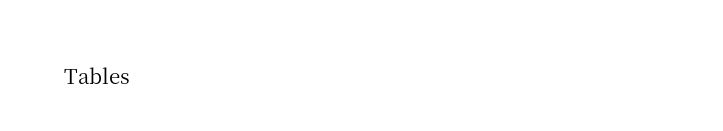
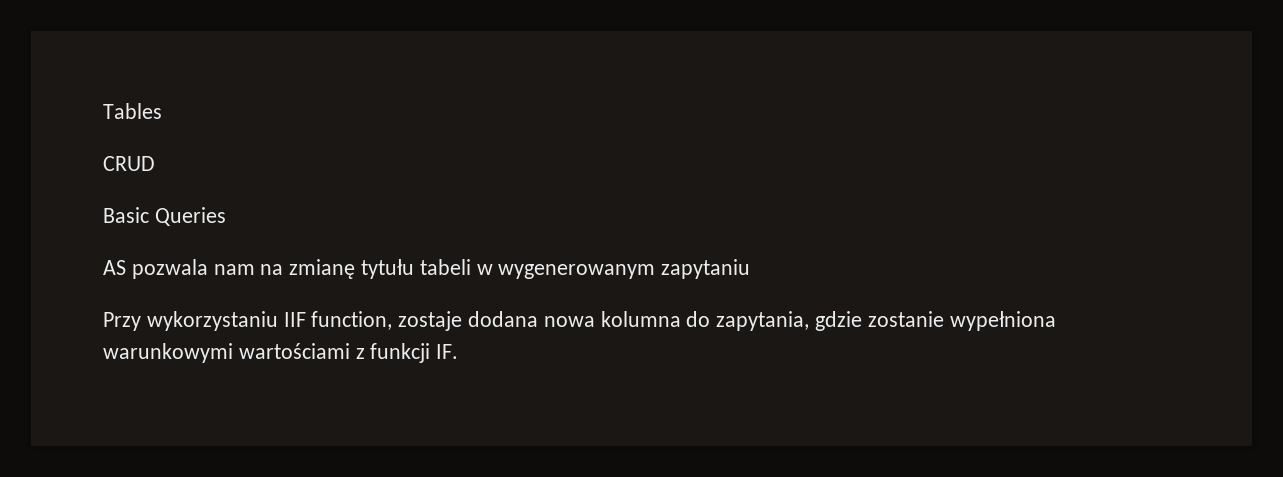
(130, 75) none -> [103,156,155,171] [103,207,226,226] [103,259,751,279] [103,311,1056,331] [103,343,459,363] // CRUD // Basic Queries // AS pozwala nam na zmianę tytułu tabeli w wygenerowanym zapytaniu // Przy wykorzystaniu IIF function, zostaje dodana nowa kolumna do zapytania, gdzie zostanie wypełniona warunkowymi wartościami z funkcji IF.

